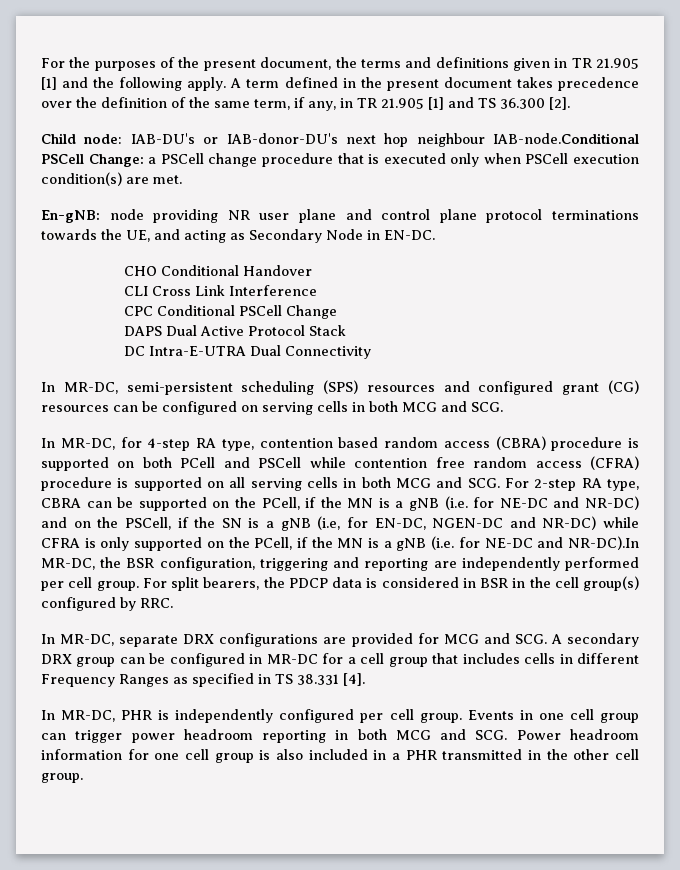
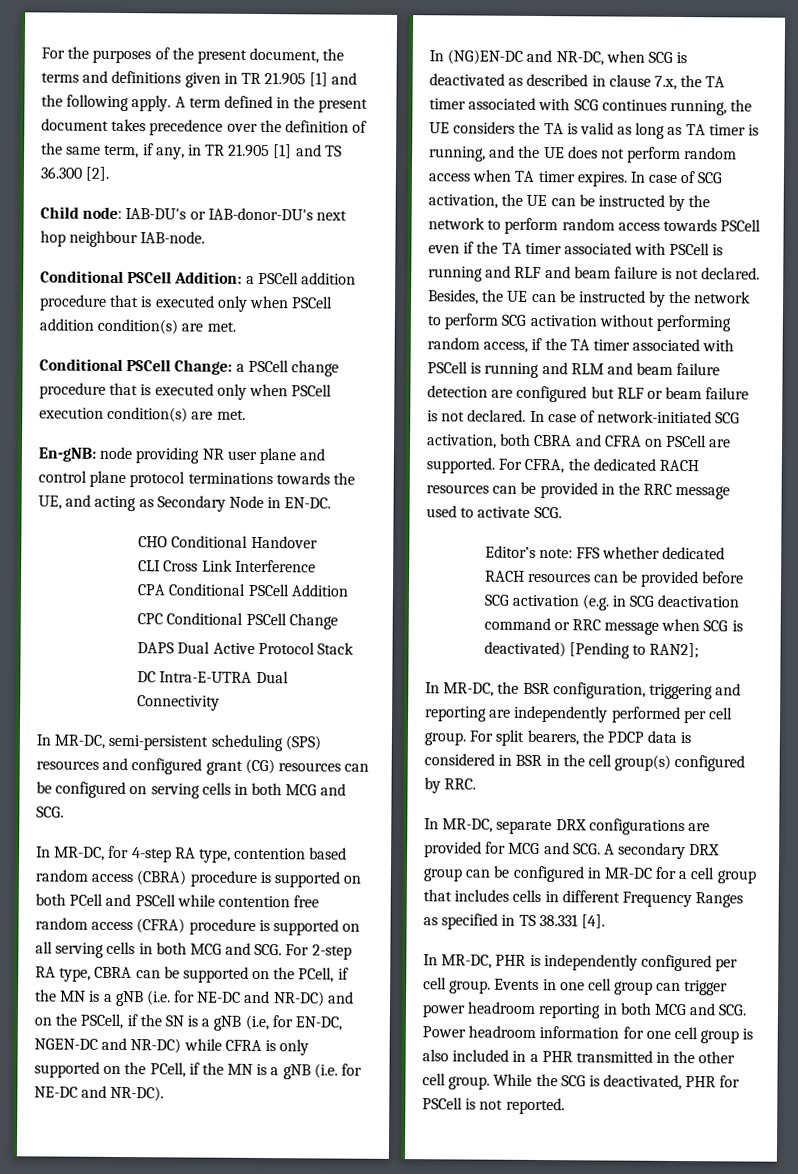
[493,133,639,144] IAB-node.Conditional -> [140,231,206,244] [40,270,356,285] [39,294,334,312] [39,318,236,335] [39,358,123,372] IAB-node. // Conditional PSCell Addition: a PSCell addition procedure that is executed only when PSCell addition condition(s) are met. // Conditional
(318, 290) none -> [137,583,349,597] // CPA Conditional PSCell Addition
[568,536,639,550] NR-DC).In -> [110,1085,165,1102] [429,49,688,66] [429,73,726,90] [429,97,753,116] [429,121,760,139] [429,145,738,164] [428,169,723,187] [428,193,711,212] [428,217,762,235] [428,241,724,256] [428,265,761,282] [428,289,752,307] [427,313,731,332] [427,337,735,353] [427,361,721,379] [427,385,750,403] [427,409,741,424] [426,433,732,449] [426,457,699,474] [426,481,731,500] [426,505,562,519] [484,545,726,560] [484,570,745,588] [483,594,740,611] [483,617,743,635] [483,641,700,659] [425,682,440,694] NR-DC). // In (NG)EN-DC and NR-DC, when SCG is deactivated as described in clause 7.x, the TA timer associated with SCG continues running, the UE considers the TA is valid as long as TA timer is running, and the UE does not perform random access when TA timer expires. In case of SCG activation, the UE can be instructed by the network to perform random access towards PSCell even if the TA timer associated with PSCell is running and RLF and beam failure is not declared. Besides, the UE can be instructed by the network to perform SCG activation without performing random access, if the TA timer associated with PSCell is running and RLM and beam failure detection are configured but RLF or beam failure is not declared. In case of network-initiated SCG activation, both CBRA and CFRA on PSCell are supported. For CFRA, the dedicated RACH resources can be provided in the RRC message used to activate SCG. // Editor’s note: FFS whether dedicated RACH resources can be provided before SCG activation (e.g. in SCG deactivation command or RRC message when SCG is deactivated) [Pending to RAN2]; // In
(83, 778) none -> [493,1073,741,1091] [422,1097,565,1115] While the SCG is deactivated, PHR for PSCell is not reported.

